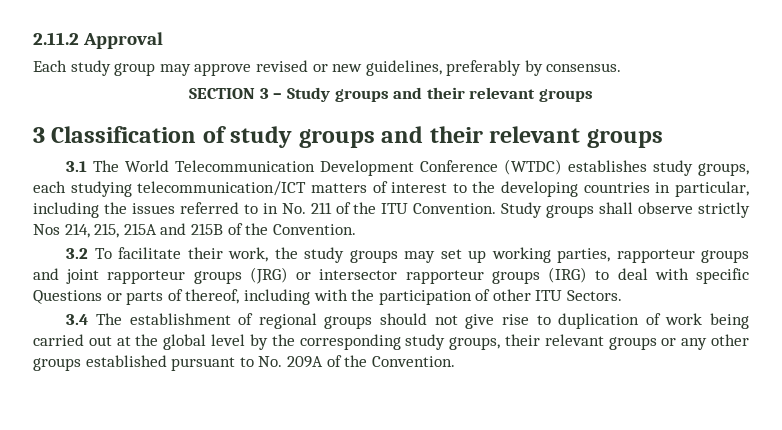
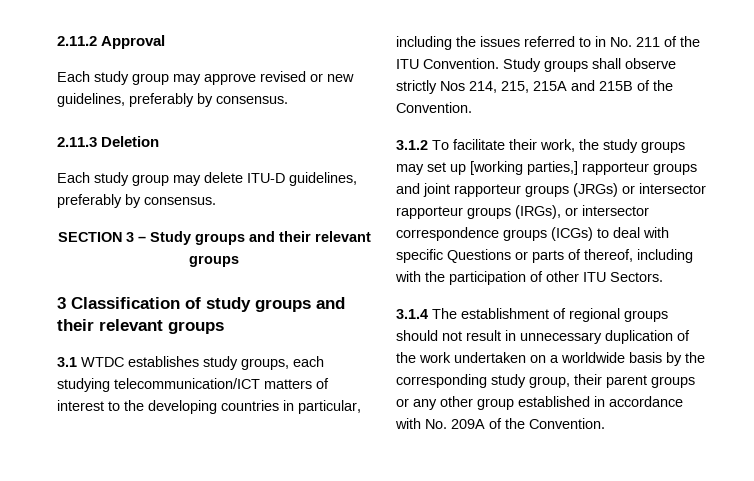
(622, 67) none -> [57,136,160,147] [57,172,357,186] [57,194,216,208] // 2.11.3 Deletion // Each study group may delete ITU-D guidelines, preferably by consensus.
[93,159,563,176] The World Telecommunication Development Conference (WTDC) -> [81,357,124,367] WTDC
[66,248,89,259] 3.2 -> [396,140,428,150] 3.1.2
[491,247,611,263] working parties, -> [470,161,578,175] [working parties,]
[249,267,288,284] (JRG) -> [573,183,618,197] (JRGs)
[548,267,588,283] (IRG) -> [515,205,649,219] [396,227,593,241] (IRGs), or intersector correspondence groups (ICGs)
[66,314,89,325] 3.4 -> [396,309,428,319] 3.1.4
[465,313,749,329] [33,334,246,350] give rise to duplication of work being carried out at the global level -> [466,330,690,344] [396,352,662,363] result in unnecessary duplication of the work undertaken on a worldwide basis
[449,334,604,350] groups, their relevant -> [529,374,647,388] group, their parent
[33,355,254,371] groups established pursuant to -> [477,396,683,410] [395,418,421,429] group established in accordance with

